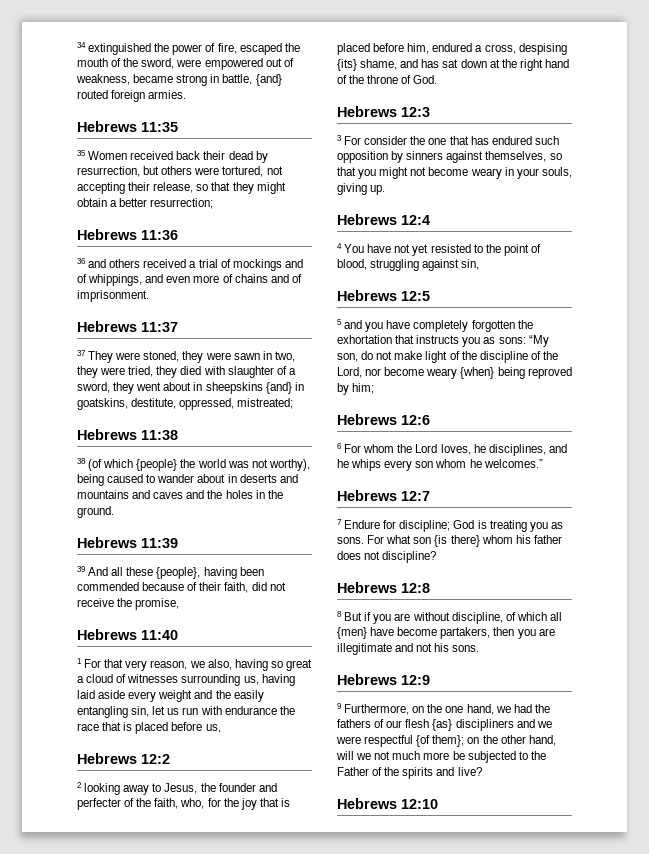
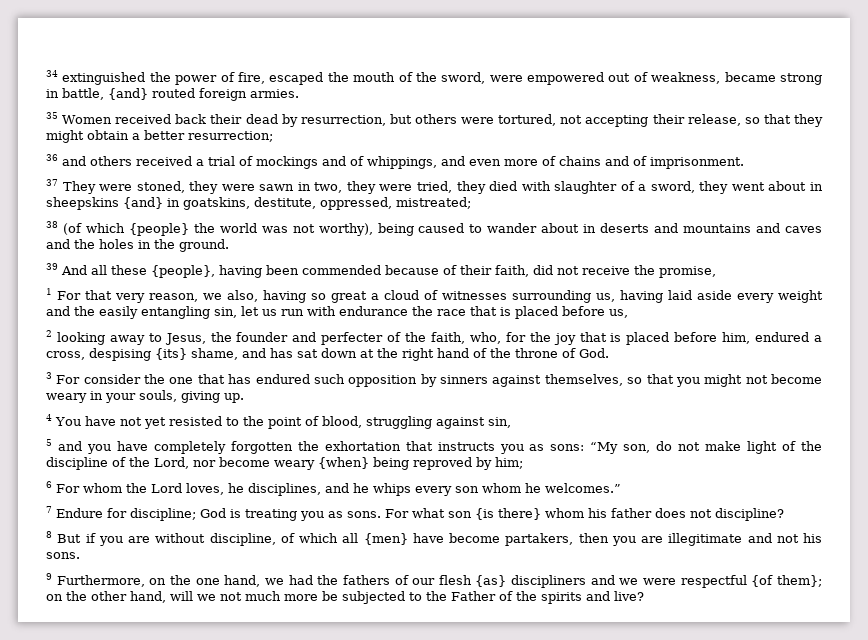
[77,121,178,132] // Hebrews 11:35 -> (299, 93) none
[77,229,178,240] // Hebrews 11:36 -> (273, 136) none
[77,321,178,332] // Hebrews 11:37 -> (744, 163) none
[77,429,178,440] // Hebrews 11:38 -> (471, 203) none
[77,537,178,548] // Hebrews 11:39 -> (229, 245) none
[77,629,178,640] // Hebrews 11:40 -> (716, 272) none
[77,753,170,764] // Hebrews 12:2 -> (628, 313) none
[337,106,430,117] // Hebrews 12:3 -> (609, 353) none
[337,214,430,225] // Hebrews 12:4 -> (244, 398) none
[337,290,430,301] // Hebrews 12:5 -> (511, 422) none
[337,414,430,425] // Hebrews 12:6 -> (523, 463) none
[337,490,430,501] // Hebrews 12:7 -> (621, 488) none
[337,582,430,593] // Hebrews 12:8 -> (784, 514) none
[337,674,430,685] // Hebrews 12:9 -> (80, 555) none
[337,798,438,809] // Hebrews 12:10 -> (644, 596) none

